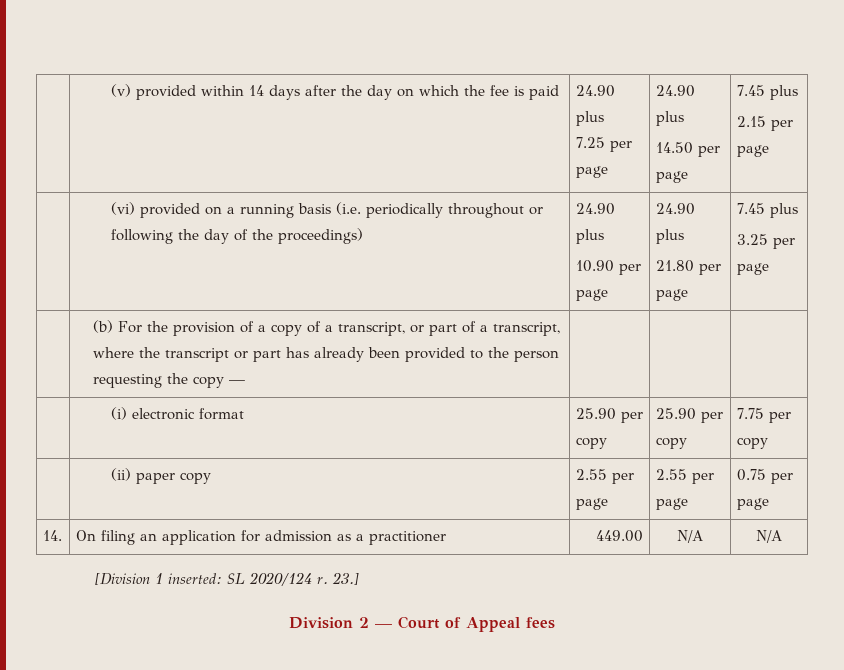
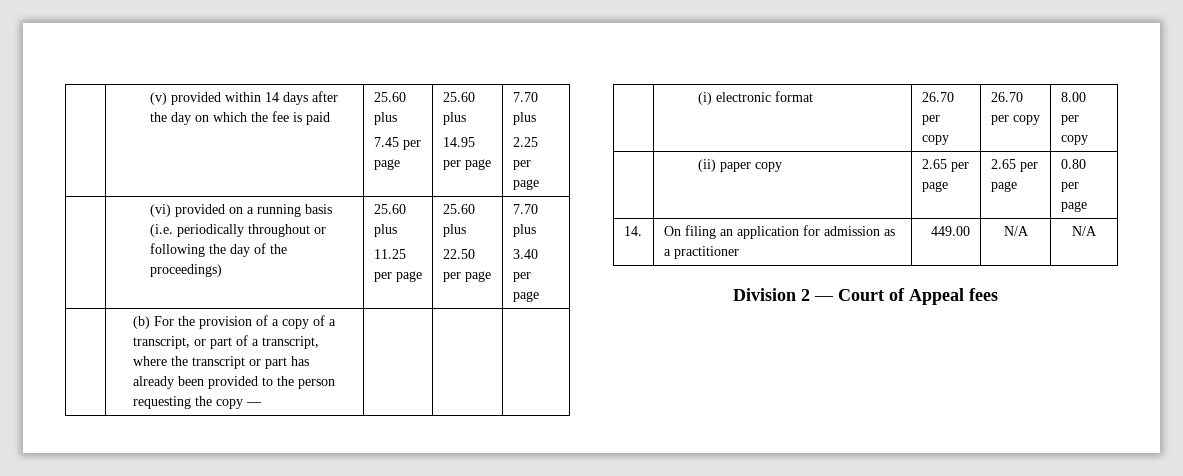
[575,85,615,97] [575,111,604,126] [575,137,632,152] [575,166,608,178] [655,85,695,97] [655,111,684,126] [655,142,720,157] [655,171,688,183] [736,85,798,100] [736,116,766,127] 24.90 plus // 7.25 per page | 24.90 plus // 14.50 per page | 7.45 plus // 2.15 -> [373,92,406,102] [373,112,397,125] [373,137,421,150] [373,159,400,170] [442,92,475,102] [442,112,466,125] [442,137,475,147] [442,159,491,170] [512,92,538,102] [512,112,536,125] [512,137,538,147] 25.60 plus // 7.45 per page | 25.60 plus // 14.95 per page | 7.70 plus // 2.25
[575,203,615,215] [575,229,604,244] [575,260,641,275] [575,289,608,301] [655,203,695,215] [655,229,684,244] [655,260,721,275] [655,289,688,301] [736,203,798,218] [736,234,768,245] 24.90 plus // 10.90 per page | 24.90 plus // 21.80 per page | 7.45 plus // 3.25 -> [373,204,406,214] [373,224,397,237] [373,249,406,259] [373,271,422,282] [442,204,475,214] [442,224,466,237] [442,249,475,259] [442,271,491,282] [512,204,538,214] [512,224,536,237] [512,249,538,259] 25.60 plus // 11.25 per page | 25.60 plus // 22.50 per page | 7.70 plus // 3.40
[575,408,643,423] [575,437,607,449] [655,408,723,423] [655,437,687,449] [736,408,764,419] 25.90 per copy | 25.90 per copy | 7.75 -> [921,92,954,102] [921,115,940,125] [921,135,949,145] [990,92,1023,102] [990,115,1040,125] [1060,92,1086,102] 26.70 per copy | 26.70 per copy | 8.00
[575,469,634,484] [575,498,608,510] [655,469,714,484] [655,498,688,510] [736,469,766,481] 2.55 per page | 2.55 per page | 0.75 -> [921,159,969,172] [921,181,948,192] [990,159,1038,172] [990,181,1017,192] [1060,159,1086,169] 2.65 per page | 2.65 per page | 0.80
[95,572,360,586] // [Division 1 inserted: SL 2020/124 r. 23.] -> (1097, 231) none

